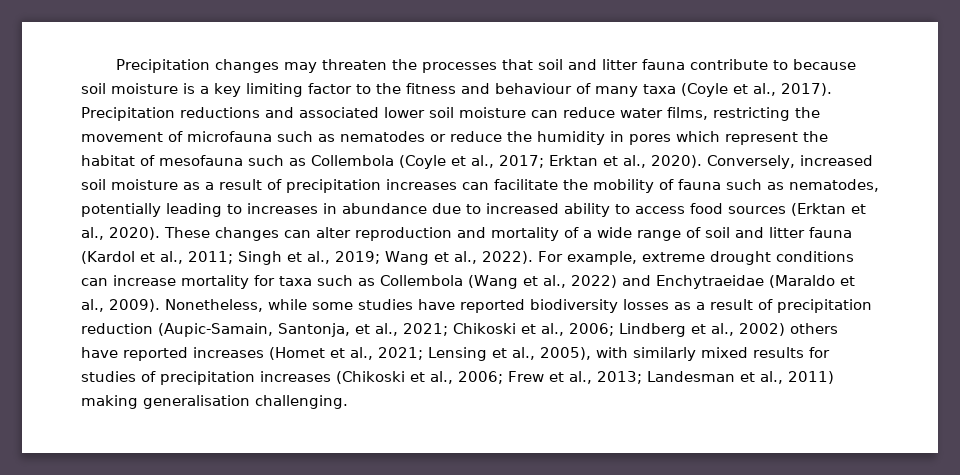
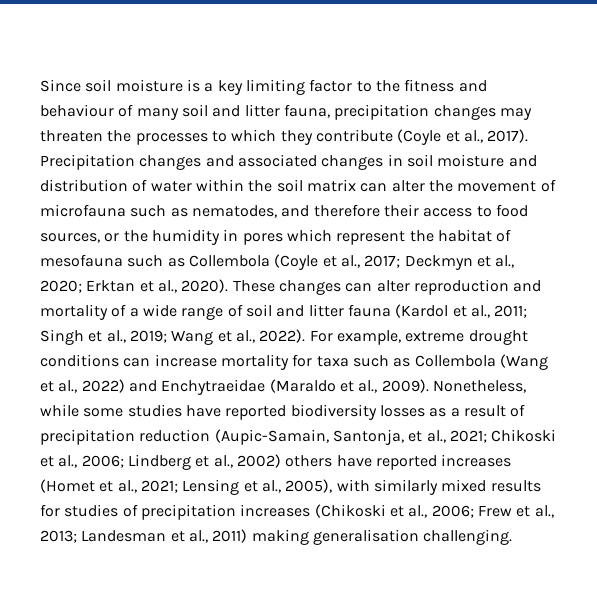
[116,59,857,73] Precipitation changes may threaten the processes that soil and litter fauna contribute to because -> [40,79,81,92] Since
[643,84,676,94] taxa -> [181,104,532,120] [40,129,393,145] soil and litter fauna, precipitation changes may threaten the processes to which they contribute
[180,107,260,118] reductions -> [139,155,202,170] changes
[384,107,790,121] lower soil moisture can reduce water films, restricting -> [321,154,537,170] [40,179,425,192] changes in soil moisture and distribution of water within the soil matrix can alter
[340,131,502,142] nematodes or reduce -> [191,204,528,218] [40,233,120,243] nematodes, and therefore their access to food sources, or
[549,155,873,169] [81,179,879,193] [81,203,846,217] Erktan et al., 2020). Conversely, increased soil moisture as a result of precipitation increases can facilitate the mobility of fauna such as nematodes, potentially leading to increases in abundance due to increased ability to access food sources (Erktan -> [404,255,515,270] [40,280,136,293] Deckmyn et al., 2020; Erktan

